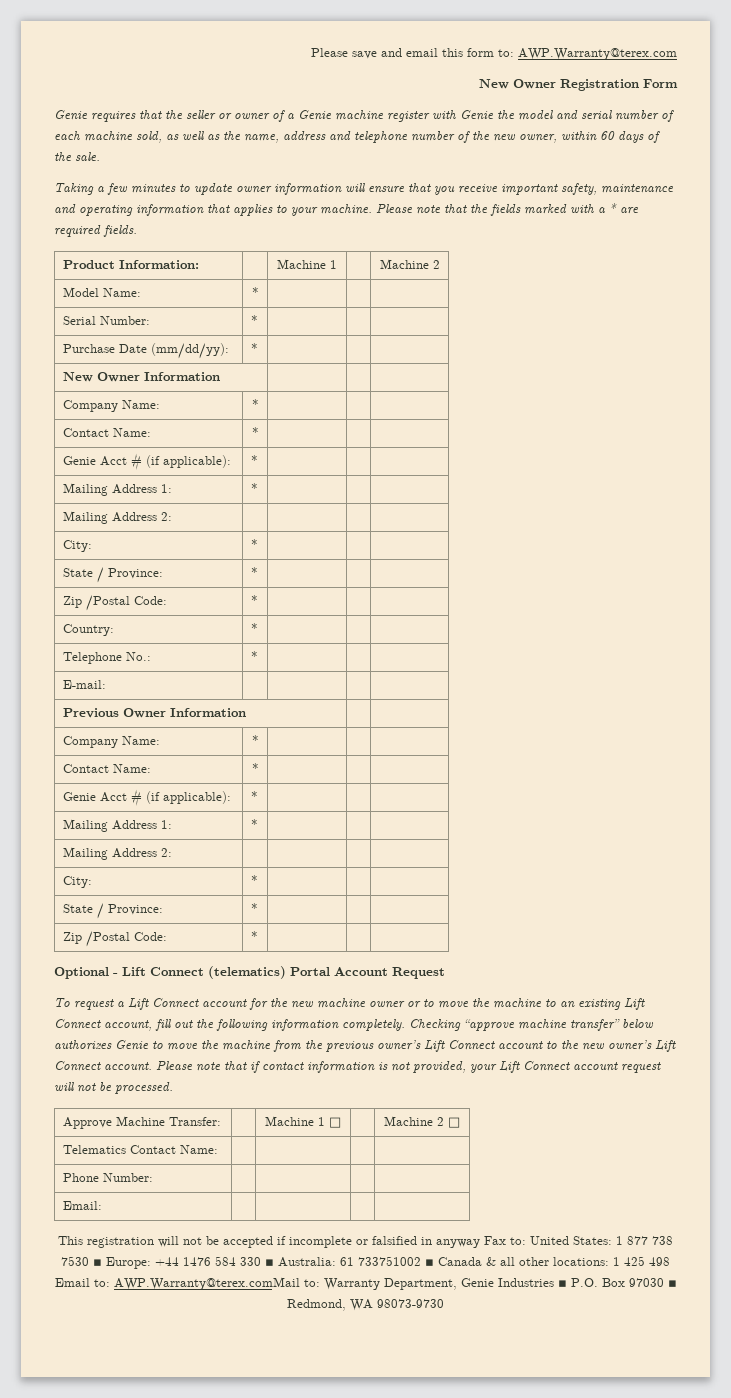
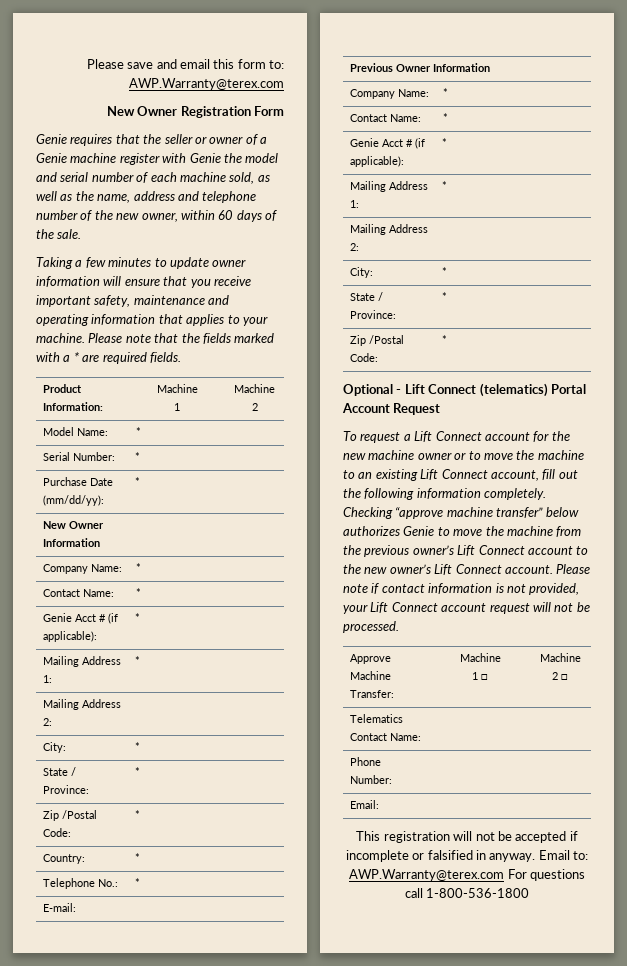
[224,1061,247,1070] that -> (368, 588) none
[436,1236,673,1248] [61,1256,670,1269] [54,1277,677,1290] [287,1299,444,1311] anyway Fax to: United States: 1 877 738 7530 ▪ Europe: +44 1476 584 330 ▪ Australia: 61 733751002 ▪ Canada & all other locations: 1 425 498 Email to: AWP.Warranty@terex.comMail to: Warranty Department, Genie Industries ▪ P.O. Box 97030 ▪ Redmond, WA 98073-9730 -> [489,850,589,862] [349,869,585,881] [404,888,530,898] anyway. Email to: AWP.Warranty@terex.com For questions call 1-800-536-1800

